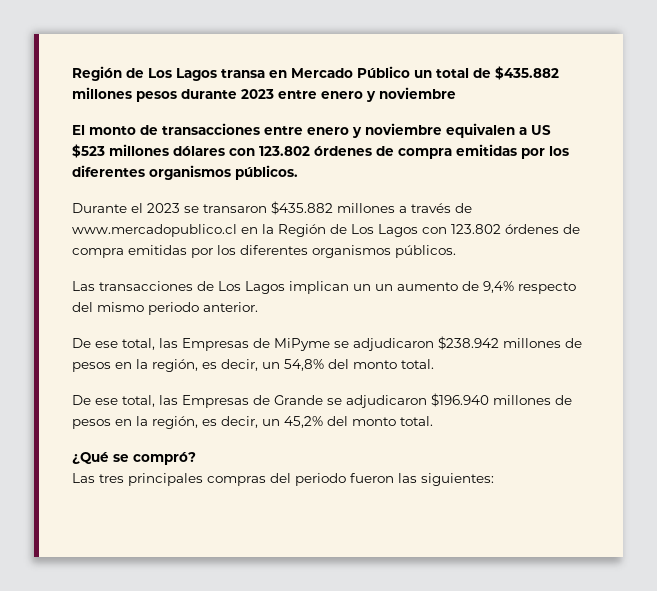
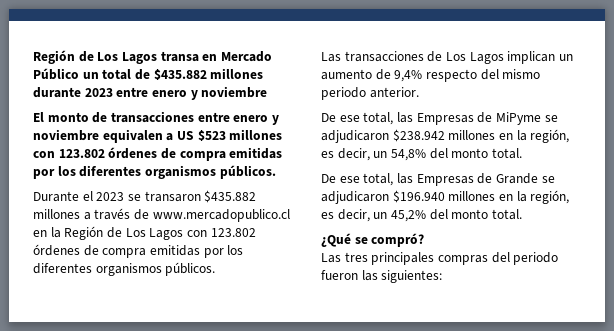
[136,91,177,102] pesos -> (264, 73) none
[173,146,225,156] dólares -> (283, 134) none
[375,284,393,291] un -> (573, 57) none
[565,338,582,348] [72,362,111,372] de pesos -> (496, 135) none
[555,395,572,405] [72,419,111,429] de pesos -> (496, 196) none

